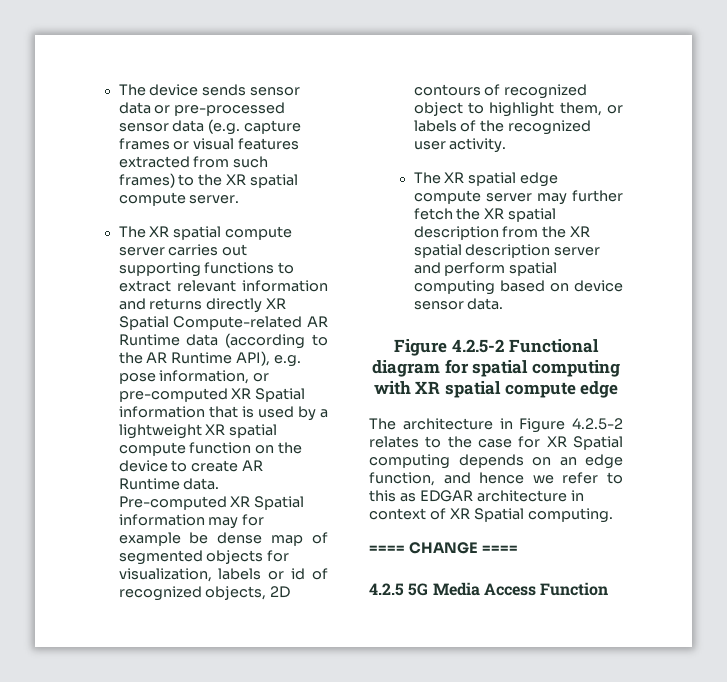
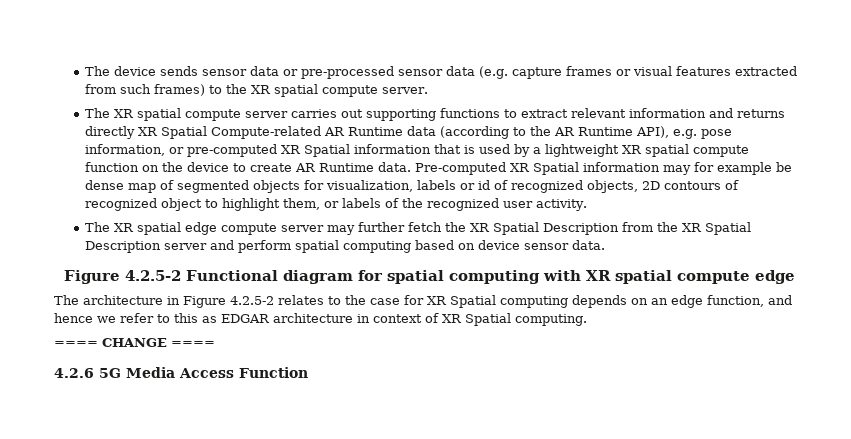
[508,208,557,222] [413,226,499,240] spatial description -> [493,222,620,235] Spatial Description
[413,244,551,258] spatial description -> [705,222,752,235] [85,241,162,253] Spatial Description
[369,583,404,596] 4.2.5 -> [54,368,94,378] 4.2.6

